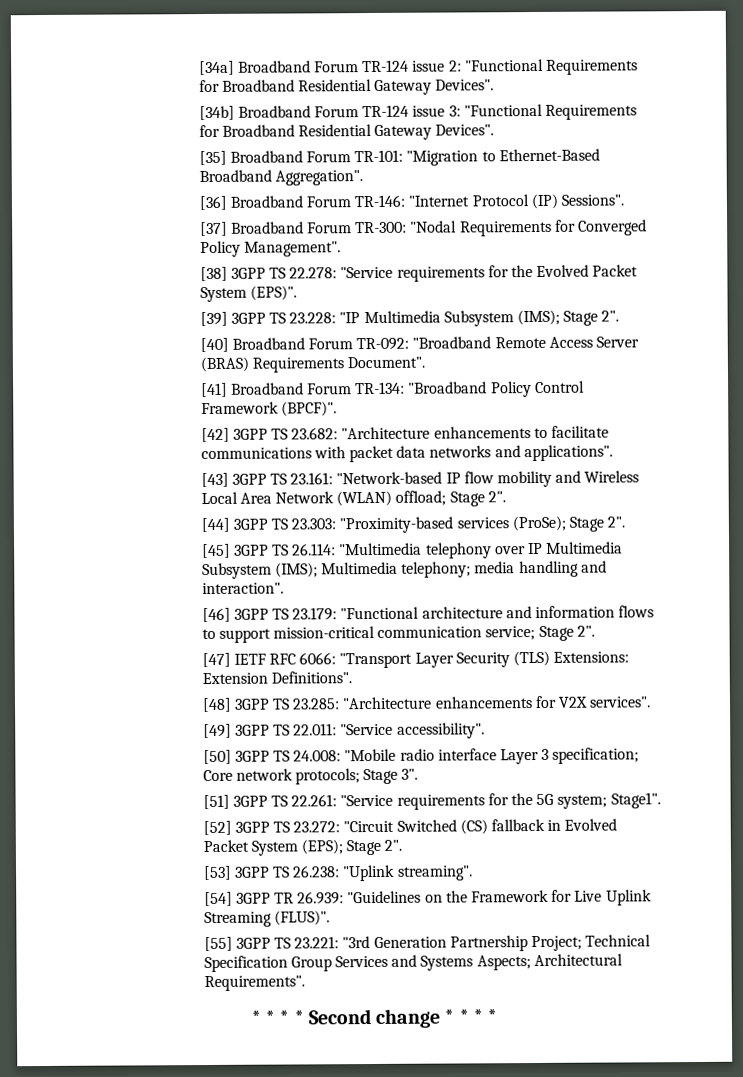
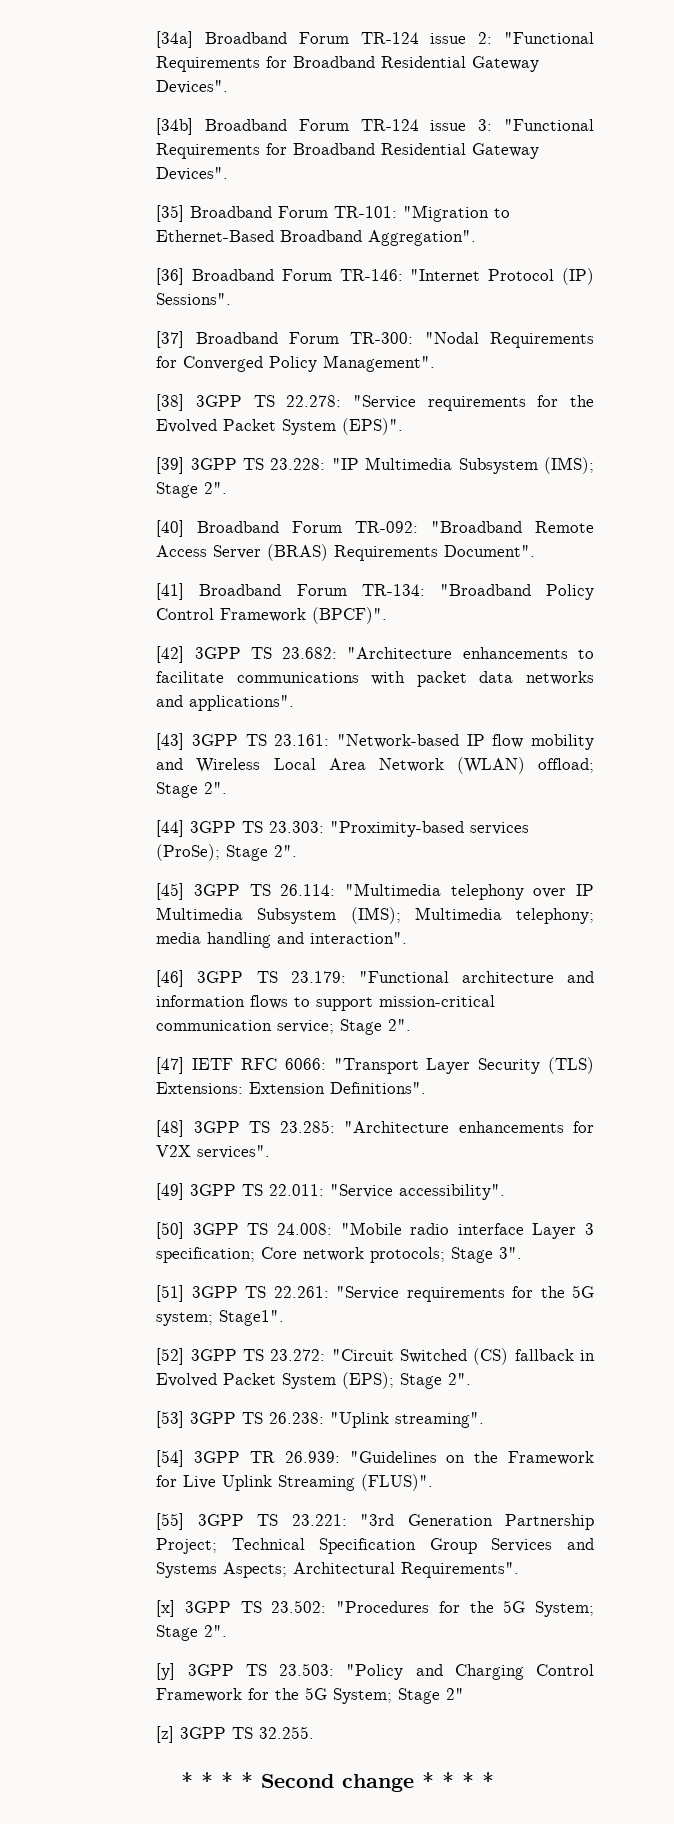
(305, 983) none -> [156,1600,595,1617] [156,1625,228,1641] [156,1663,594,1680] [156,1687,465,1704] [156,1726,315,1743] // [x] 3GPP TS 23.502: "Procedures for the 5G System; Stage 2". // [y] 3GPP TS 23.503: "Policy and Charging Control Framework for the 5G System; Stage 2" // [z] 3GPP TS 32.255.

